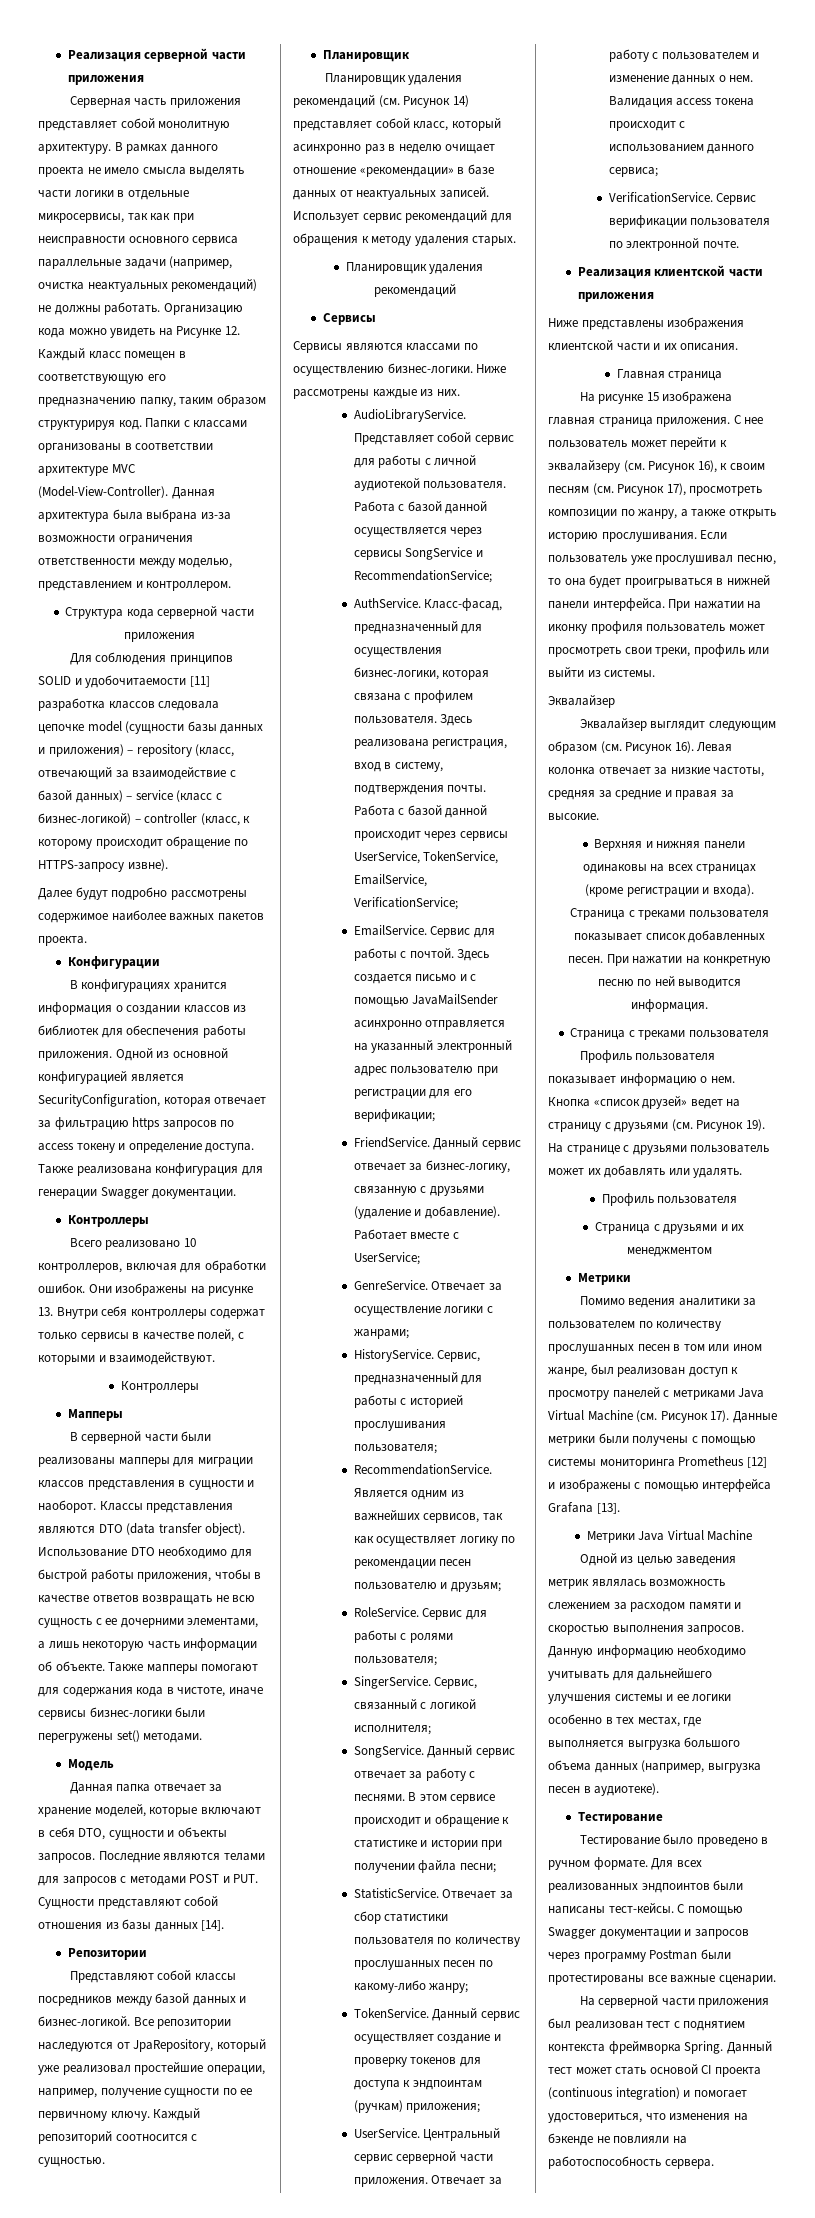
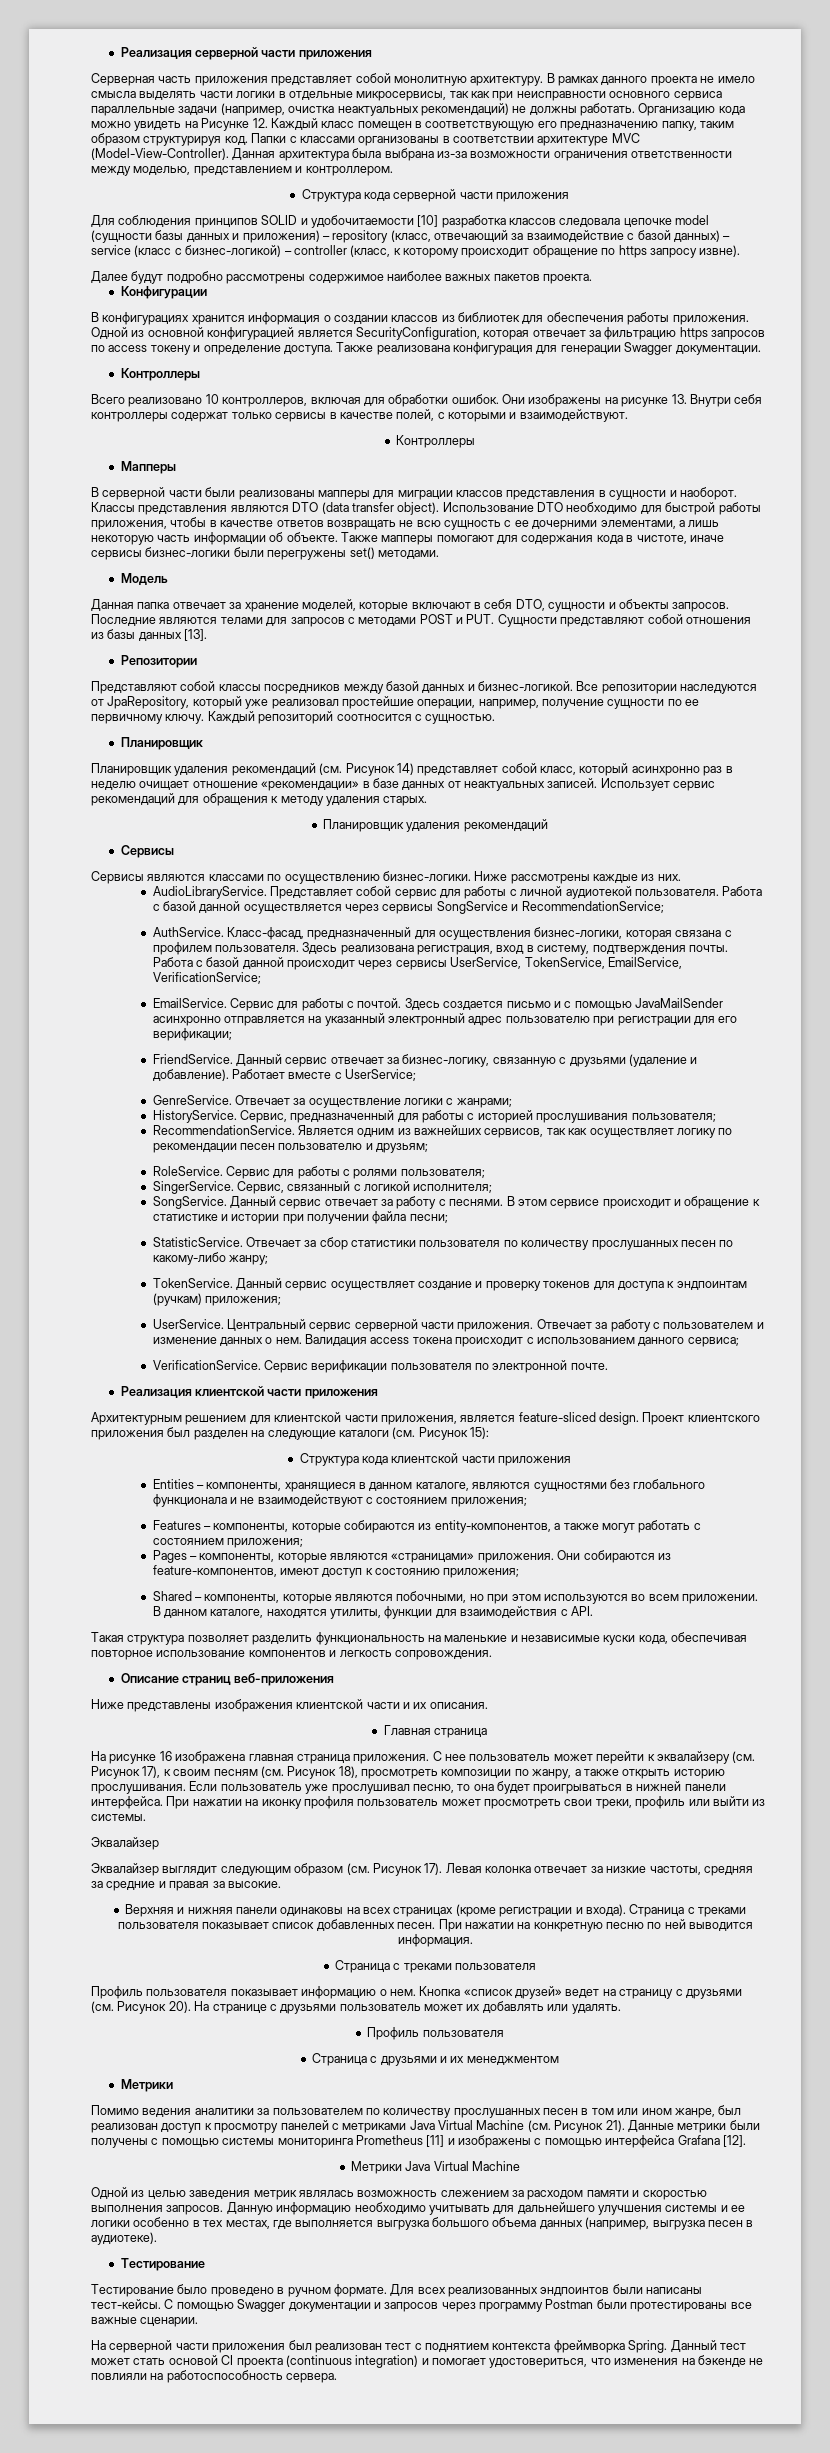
[189,676,210,687] [11] -> [417,215,439,227] [10]
[38,860,124,872] HTTPS-запросу -> [618,245,697,258] https запросу
[201,1920,225,1931] [14]. -> [184,629,208,641] [13].
(654, 297) none -> [91,1412,760,1425] [91,1427,489,1440] [299,1453,572,1466] [152,1479,706,1492] [152,1494,527,1507] [152,1520,701,1533] [152,1538,303,1548] [152,1550,671,1563] [152,1565,520,1578] [152,1591,759,1604] [152,1606,593,1619] [91,1632,748,1645] [91,1650,492,1660] [120,1673,335,1686] // Архитектурным решением для клиентской части приложения, является feature-sliced design. Проект клиентского приложения был разделен на следующие каталоги (см. Рисунок 15): // Структура кода клиентской части приложения // Entities – компоненты, хранящиеся в данном каталоге, являются сущностями без глобального функционала и не взаимодействуют с состоянием приложения; // Features – компоненты, которые собираются из entity-компонентов, а также могут работать с состоянием приложения; // Pages – компоненты, которые являются «страницами» приложения. Они собираются из feature-компонентов, имеют доступ к состоянию приложения; // Shared – компоненты, которые являются побочными, но при этом используются во всем приложении. В данном каталоге, находятся утилиты, функции для взаимодействия с API. // Такая структура позволяет разделить функциональность на маленькие и независимые куски кода, обеспечивая повторное использование компонентов и легкость сопровождения. // Описание страниц веб-приложения
[646,392,659,401] 15 -> [159,1751,172,1761] 16
[697,460,717,473] 16), -> [142,1766,161,1778] 17),
[666,483,686,496] 17), -> [338,1766,358,1778] 18),
[674,741,694,753] 16). -> [424,1863,443,1875] 17).
[745,1119,765,1131] 19). -> [168,2001,191,2013] 20).
[710,1410,730,1422] 17). -> [605,2120,625,2132] 21).
[746,1457,767,1468] [12] -> [426,2135,445,2147] [11]
[596,1503,620,1514] [13]. -> [722,2135,746,2147] [12].

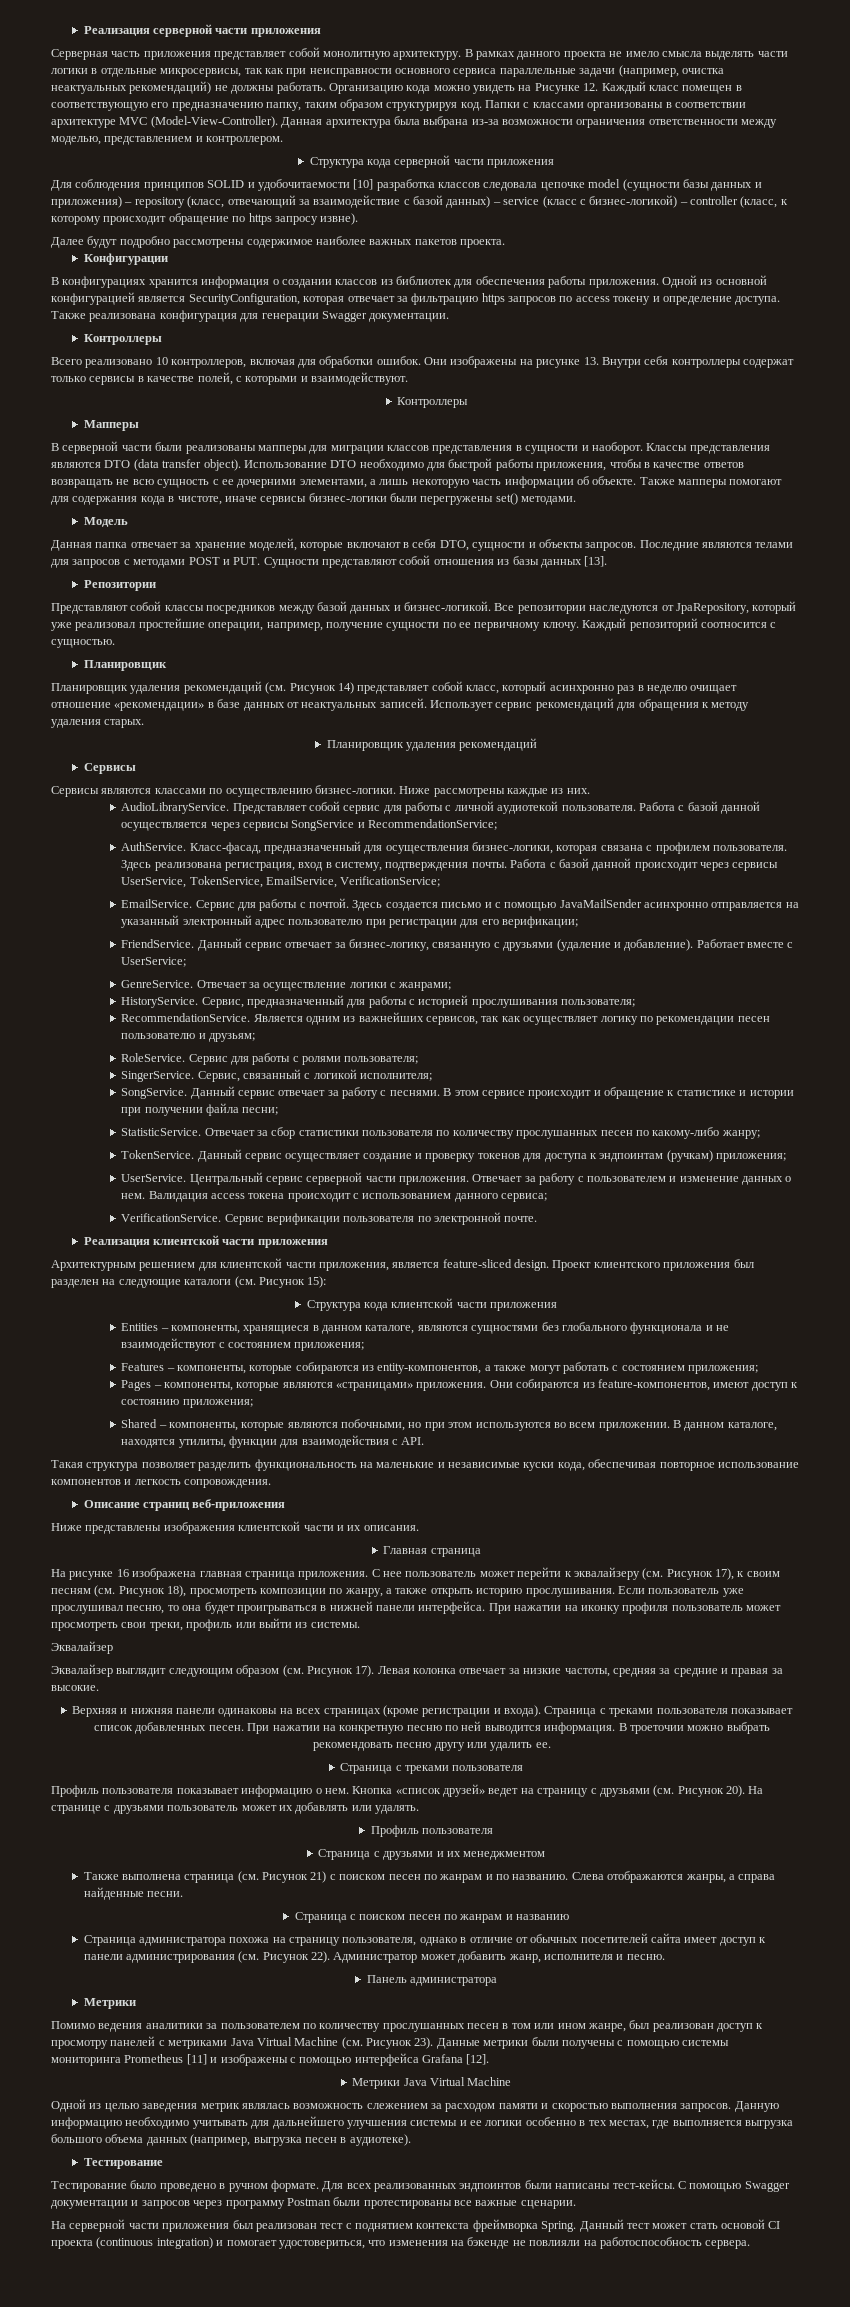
(473, 1940) none -> [618,1722,770,1734] [312,1742,551,1751] В троеточии можно выбрать рекомендовать песню другу или удалить ее.
(559, 2060) none -> [83,1871,776,1883] [83,1887,183,1900] [294,1912,570,1923] [83,1933,767,1946] [83,1951,665,1963] [366,1975,498,1986] // Также выполнена страница (см. Рисунок 21) с поиском песен по жанрам и по названию. Слева отображаются жанры, а справа найденные песни. // Страница с поиском песен по жанрам и названию // Страница администратора похожа на страницу пользователя, однако в отличие от обычных посетителей сайта имеет доступ к панели администрирования (см. Рисунок 22). Администратор может добавить жанр, исполнителя и песню. // Панель администратора
[605,2120,625,2132] 21). -> [414,2037,434,2049] 23).

